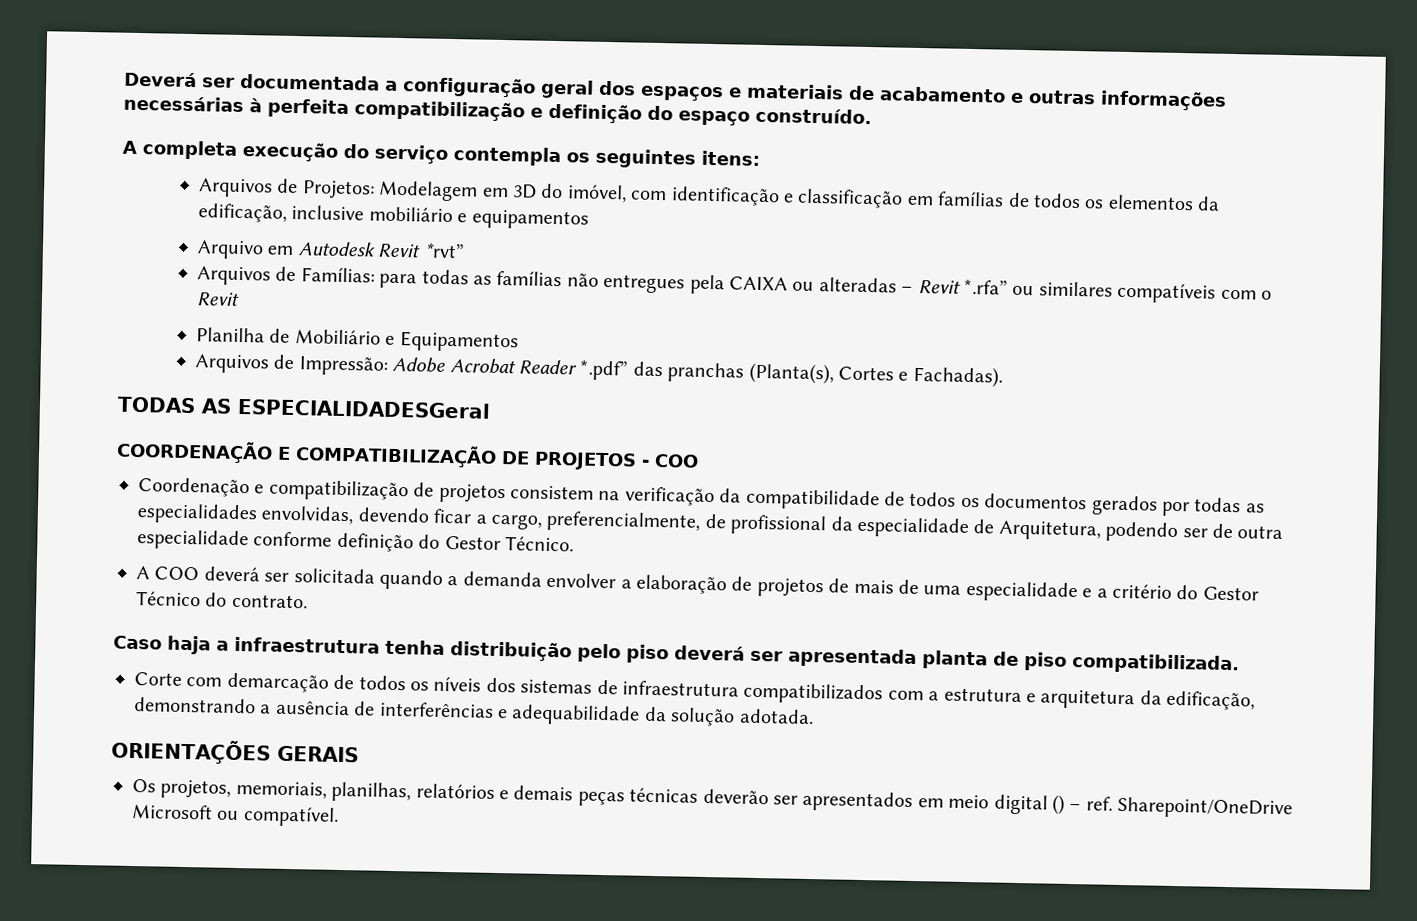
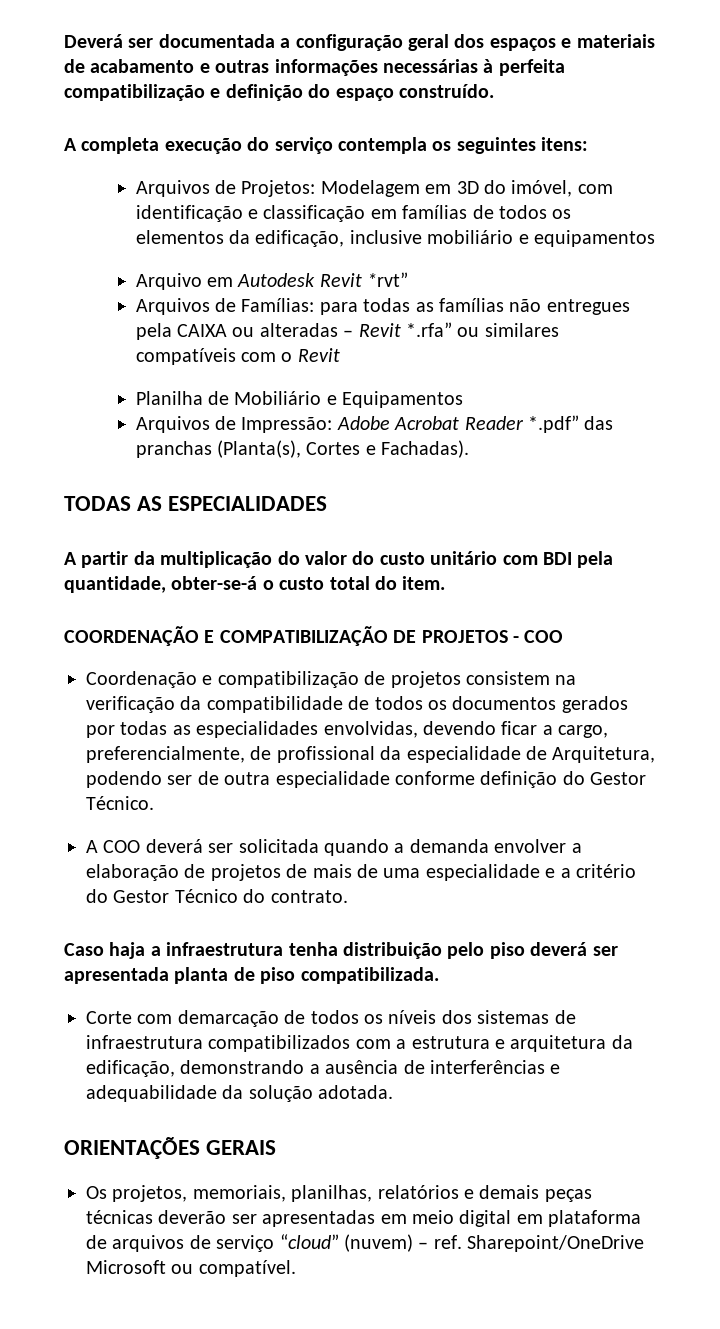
[237,398,491,419] ESPECIALIDADESGeral -> [168,496,328,511] [64,551,614,568] [64,576,446,593] ESPECIALIDADES // A partir da multiplicação do valor do custo unitário com BDI pela quantidade, obter-se-á o custo total do item.
[802,790,914,812] apresentados -> [262,1210,376,1227] apresentadas
[1051,794,1065,815] () -> [516,1210,642,1227] [86,1234,413,1252] em plataforma de arquivos de serviço “cloud” (nuvem)

